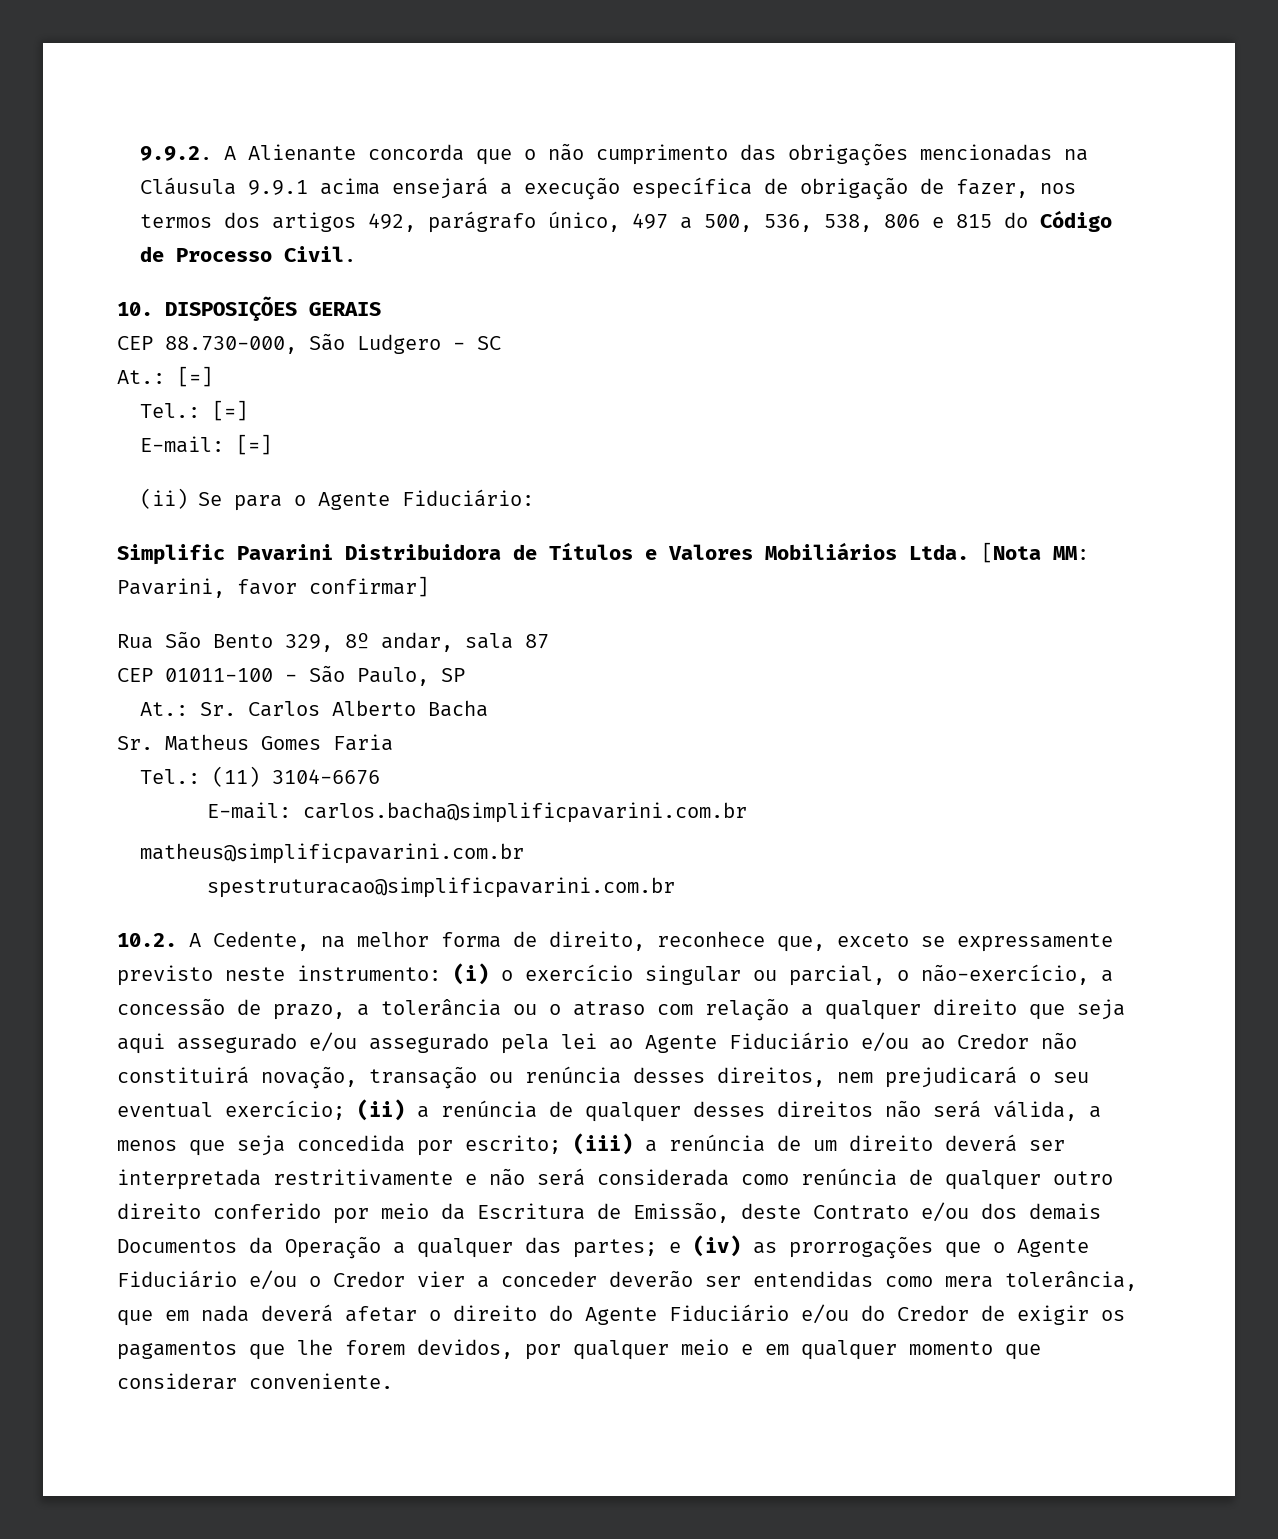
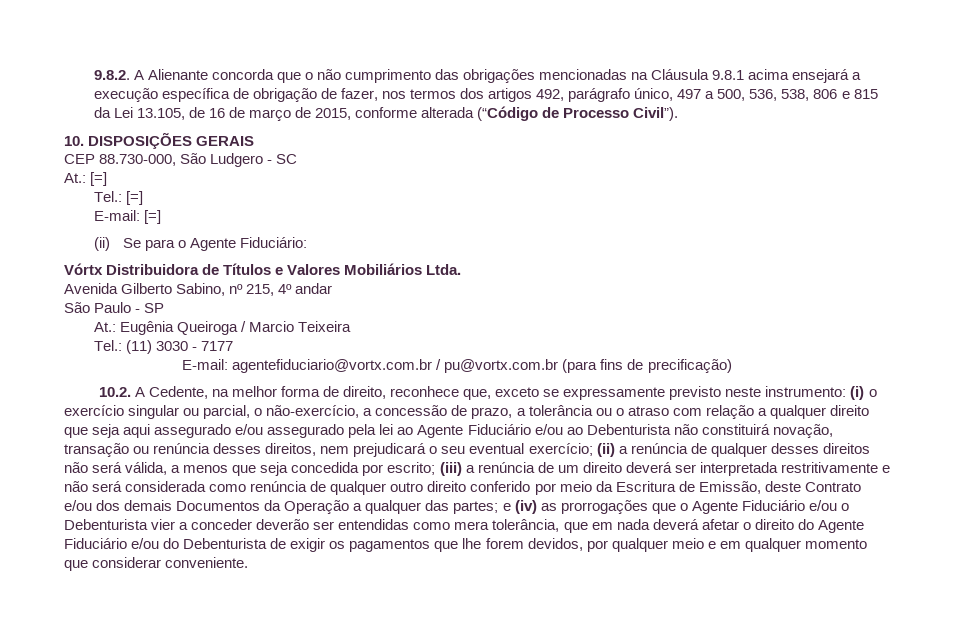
[139,146,212,161] 9.9.2. -> [93,70,130,80] 9.8.2.
[247,180,308,195] 9.9.1 -> [712,70,745,80] 9.8.1
[1003,210,1112,232] do Código -> [93,106,539,121] da Lei 13.105, de 16 de março de 2015, conforme alterada (“Código
[283,246,356,262] Civil. -> [633,107,679,121] Civil”).
[117,544,333,565] Simplific Pavarini -> [64,263,103,275] Vórtx
[981,542,1089,563] [117,576,429,598] [117,631,549,652] [117,665,465,686] [139,700,488,717] [117,734,393,751] [139,766,380,787] [207,802,748,823] [139,843,524,864] [207,877,676,898] [Nota MM: Pavarini, favor confirmar] // Rua São Bento 329, 8º andar, sala 87 // CEP 01011-100 - São Paulo, SP // At.: Sr. Carlos Alberto Bacha // Sr. Matheus Gomes Faria // Tel.: (11) 3104-6676 // E-mail: carlos.bacha@simplificpavarini.com.br // matheus@simplificpavarini.com.br // spestruturacao@simplificpavarini.com.br -> [64,283,333,296] [64,302,165,313] [93,321,351,335] [93,340,233,354] [182,359,732,373] // Avenida Gilberto Sabino, nº 215, 4º andar // São Paulo - SP // At.: Eugênia Queiroga / Marcio Teixeira // Tel.: (11) 3030 - 7177 // E-mail: agentefiduciario@vortx.com.br / pu@vortx.com.br (para fins de precificação)
[957,1033,1029,1049] Credor -> [586,424,671,435] Debenturista
[333,1271,405,1287] Credor -> [64,519,148,530] Debenturista
[897,1305,969,1321] Credor -> [183,538,268,549] Debenturista

